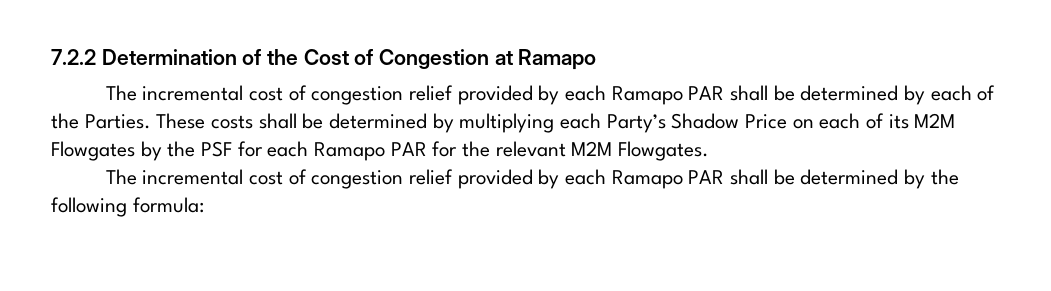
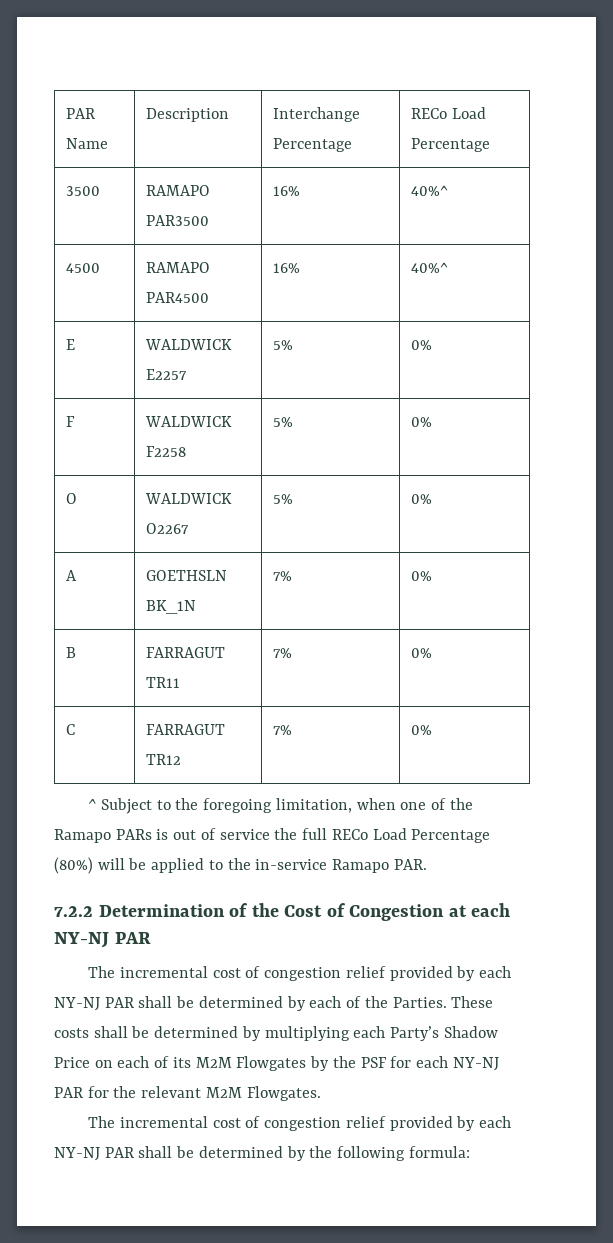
(51, 57) none -> [66,108,96,119] [66,138,109,149] [146,108,230,122] [273,107,361,122] [273,138,353,152] [411,107,487,119] [411,138,491,152] [66,186,101,196] [146,185,211,196] [146,215,210,226] [273,186,301,196] [411,185,449,196] [66,263,101,273] [146,262,211,273] [146,292,210,303] [273,263,301,273] [411,262,449,273] [66,339,76,350] [145,339,233,350] [146,369,188,380] [273,340,294,350] [411,340,433,350] [66,416,76,427] [145,416,233,427] [146,446,187,457] [273,417,294,427] [411,417,433,427] [66,493,78,504] [145,493,233,504] [146,523,190,534] [273,494,294,504] [411,494,433,504] [66,570,78,581] [146,570,228,581] [146,600,197,614] [273,571,293,581] [411,571,433,581] [66,647,77,658] [146,647,226,658] [146,677,181,688] [273,648,293,658] [411,648,433,658] [66,724,76,735] [146,724,226,735] [146,754,182,765] [273,725,293,735] [411,725,433,735] [88,798,473,814] [54,828,491,843] [54,857,427,874] PAR Name | Description | Interchange Percentage | RECo Load Percentage // 3500 | RAMAPO PAR3500 | 16% | 40%^ // 4500 | RAMAPO PAR4500 | 16% | 40%^ // E | WALDWICK E2257 | 5% | 0% // F | WALDWICK F2258 | 5% | 0% // O | WALDWICK O2267 | 5% | 0% // A | GOETHSLN BK_1N | 7% | 0% // B | FARRAGUT TR11 | 7% | 0% // C | FARRAGUT TR12 | 7% | 0% // ^ Subject to the foregoing limitation, when one of the Ramapo PARs is out of service the full RECo Load Percentage (80%) will be applied to the in-service Ramapo PAR. //
[518,49,597,70] [105,85,683,105] Ramapo // The incremental cost of congestion relief provided by each Ramapo -> [471,903,511,917] [54,932,151,948] [88,966,511,981] [54,997,100,1011] each NY-NJ PAR // The incremental cost of congestion relief provided by each NY-NJ
[314,142,386,161] Ramapo -> [452,1057,499,1071] NY-NJ
[611,170,683,189] Ramapo -> [54,1147,100,1161] NY-NJ

